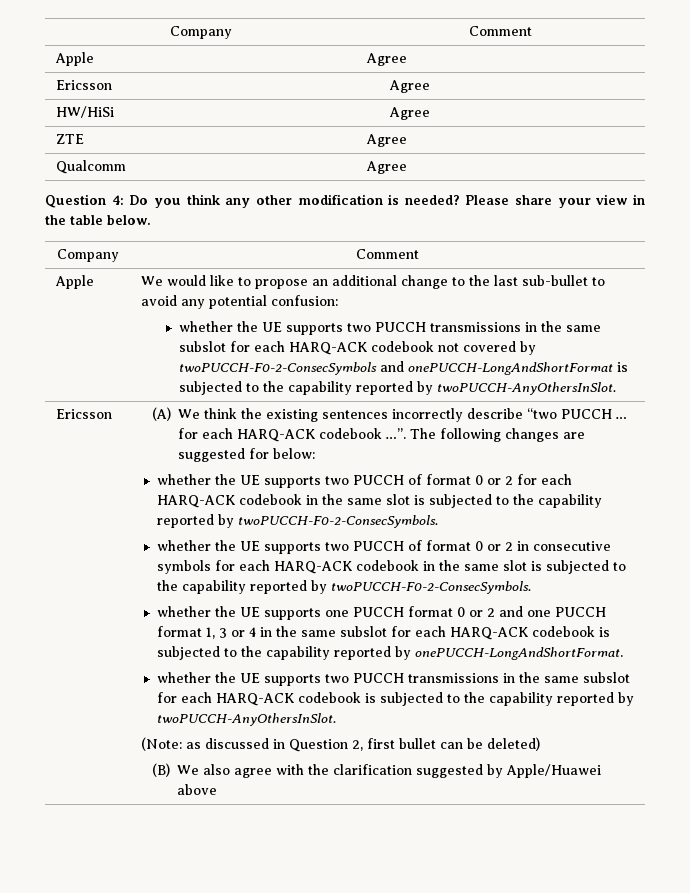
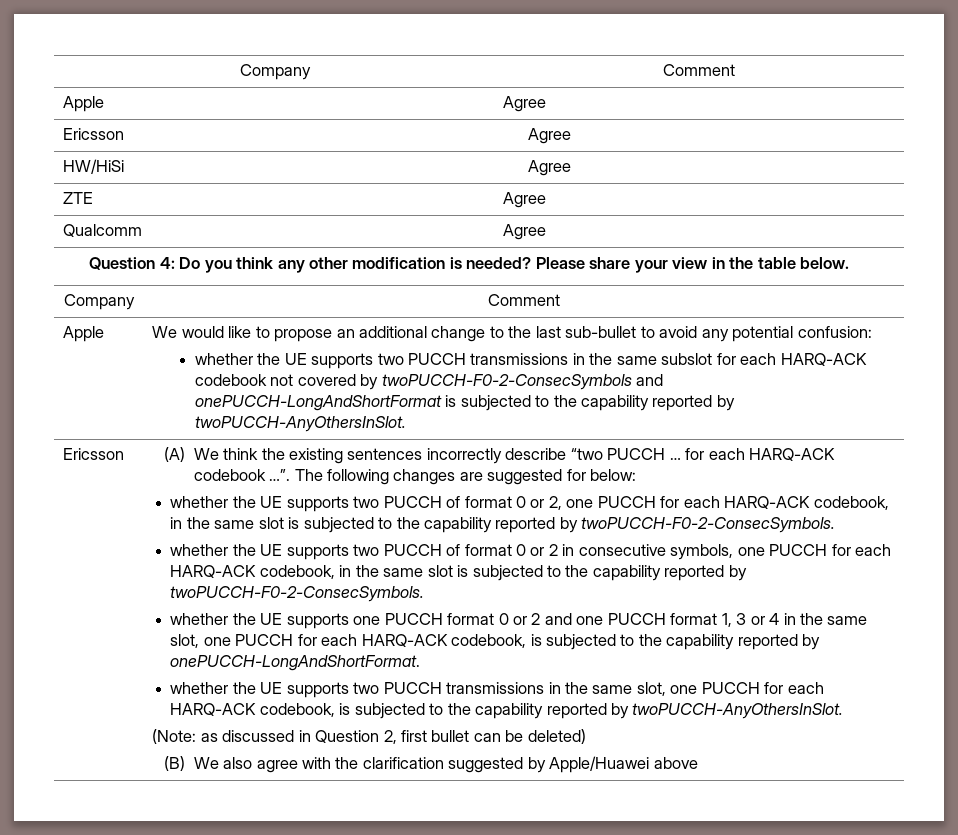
[504,474,572,485] [156,494,302,508] 2 for each HARQ-ACK codebook -> [548,496,889,510] 2, one PUCCH for each HARQ-ACK codebook,
[156,560,419,574] symbols for each HARQ-ACK codebook -> [670,544,892,560] [170,565,335,579] symbols, one PUCCH for each HARQ-ACK codebook,
[339,626,595,640] subslot for each HARQ-ACK codebook -> [170,634,527,648] slot, one PUCCH for each HARQ-ACK codebook,
[582,672,630,683] [156,692,361,706] subslot for each HARQ-ACK codebook -> [636,682,824,696] [170,703,335,717] slot, one PUCCH for each HARQ-ACK codebook,

